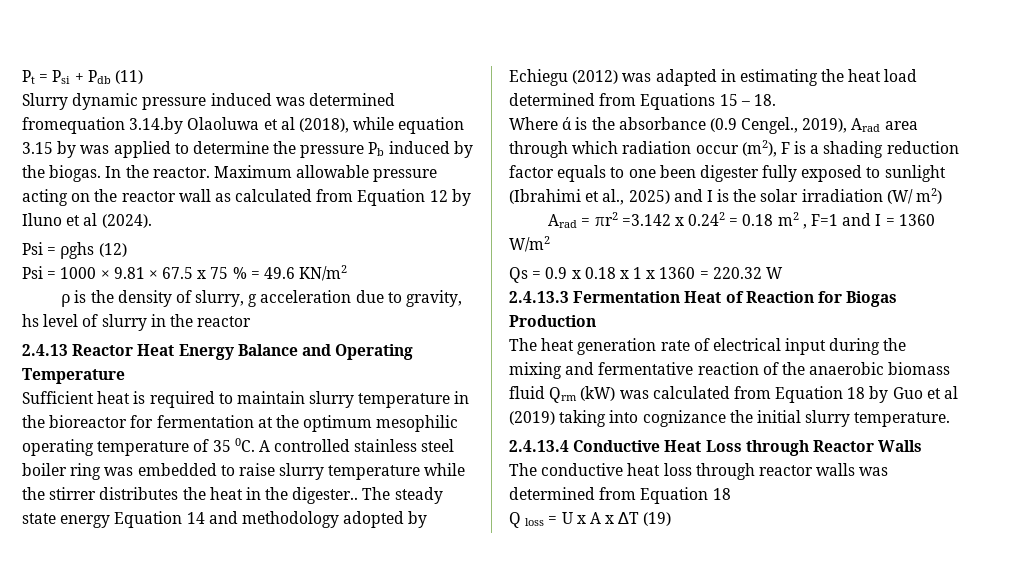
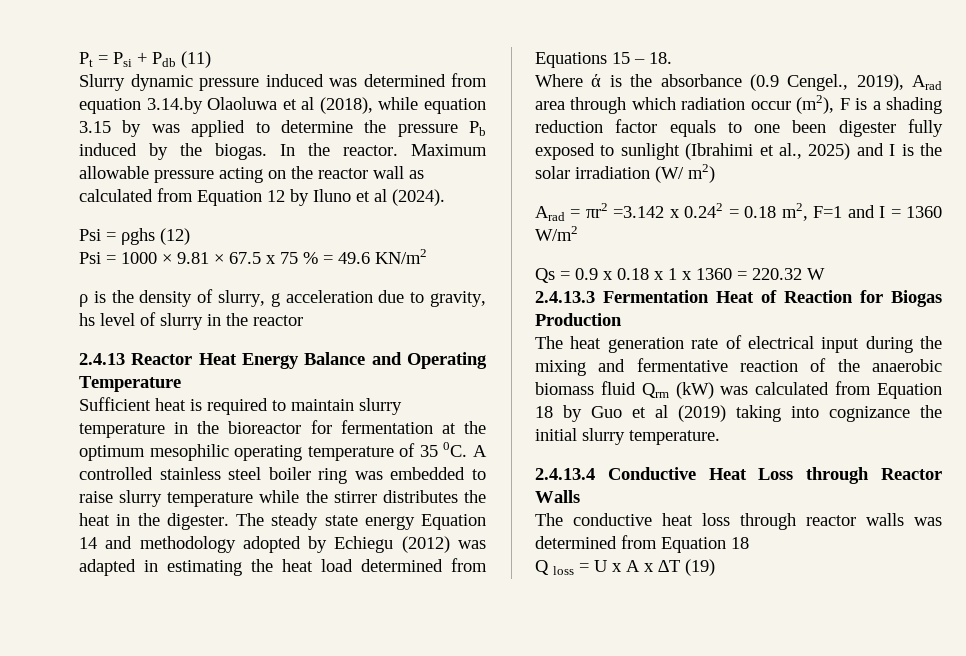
[22,117,125,134] fromequation -> [451,73,487,87] [79,98,141,114] from equation
[292,487,359,504] digester.. -> [166,513,229,530] digester.
[777,212,807,229] m2 , -> [781,203,808,221] m2,

